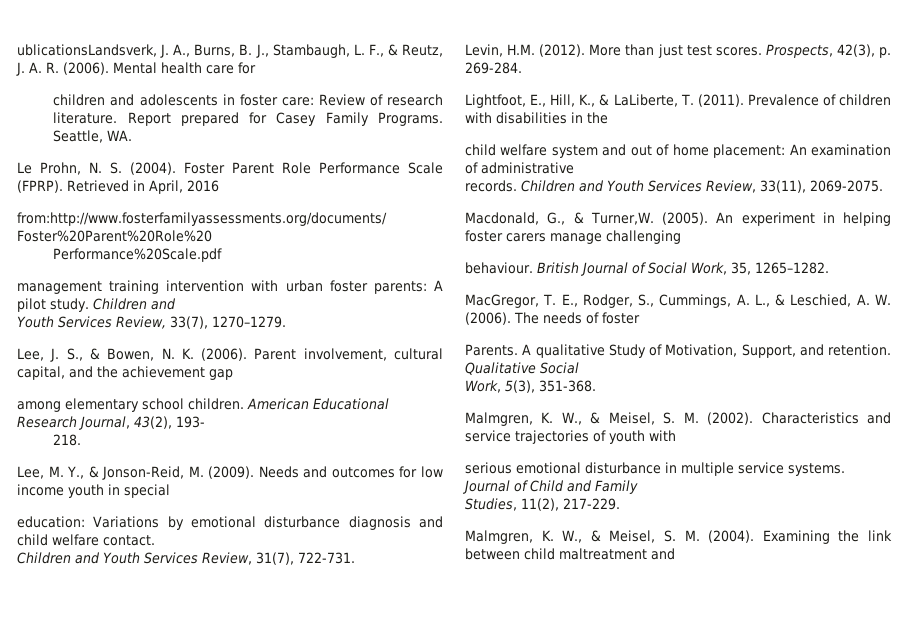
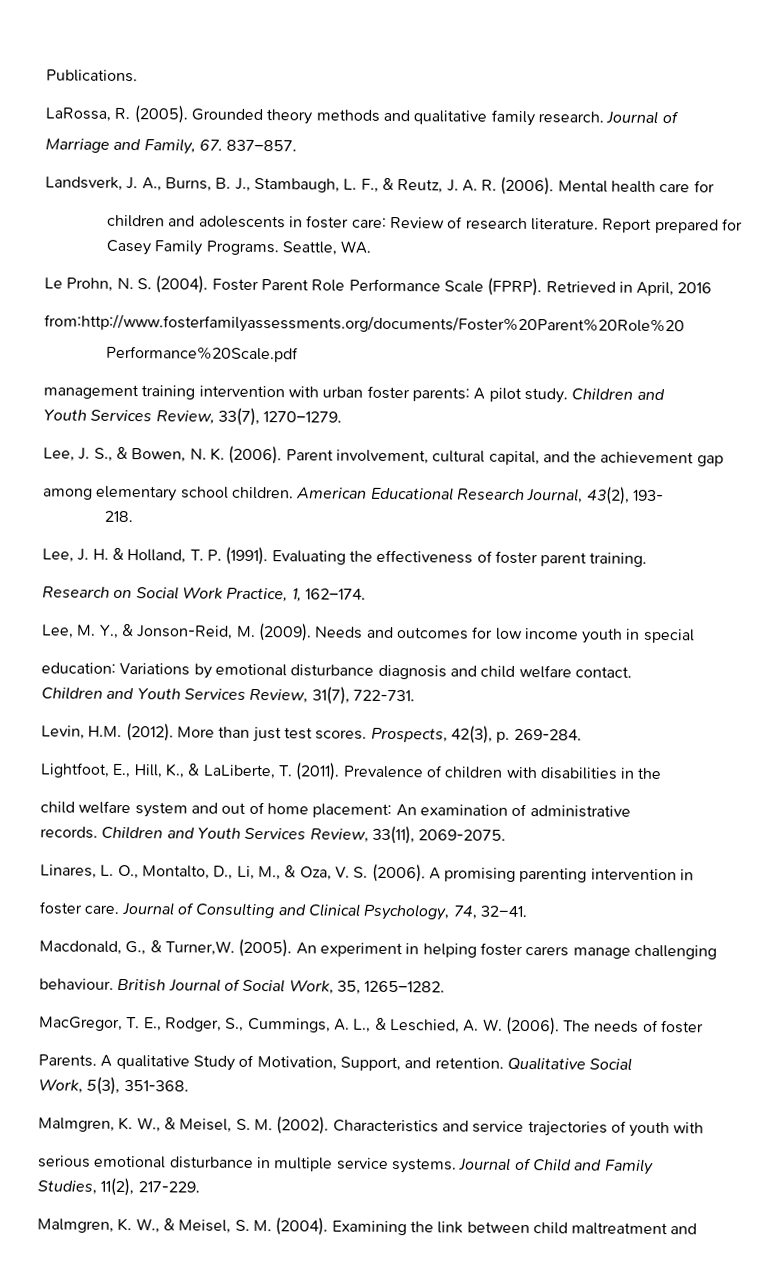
[17,44,157,57] ublicationsLandsverk, -> [46,69,138,83] [45,105,679,127] [45,138,298,155] [45,176,123,191] Publications. // LaRossa, R. (2005). Grounded theory methods and qualitative family research. Journal of // Marriage and Family, 67. 837–857. // Landsverk,
(82, 440) none -> [42,546,648,567] [42,586,366,602] // Lee, J. H. & Holland, T. P. (1991). Evaluating the effectiveness of foster parent training. // Research on Social Work Practice, 1, 162–174.
(883, 186) none -> [40,863,695,883] [39,901,527,921] // Linares, L. O., Montalto, D., Li, M., & Oza, V. S. (2006). A promising parenting intervention in // foster care. Journal of Consulting and Clinical Psychology, 74, 32−41.

